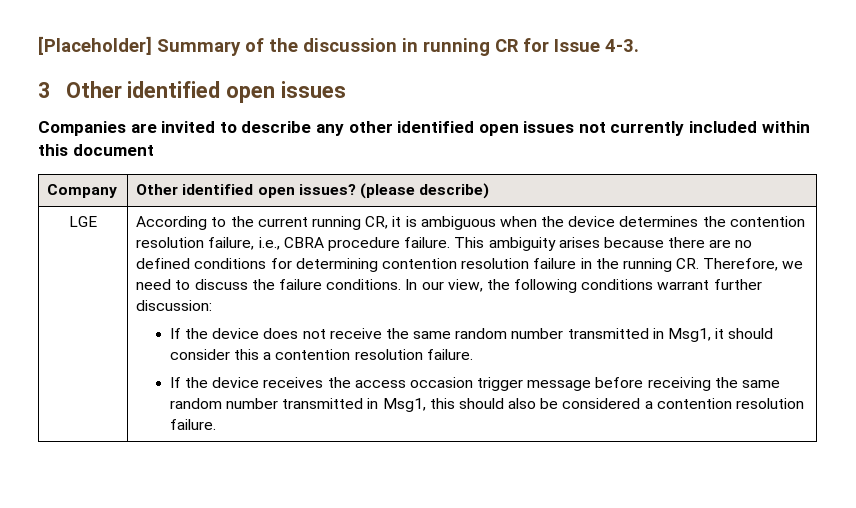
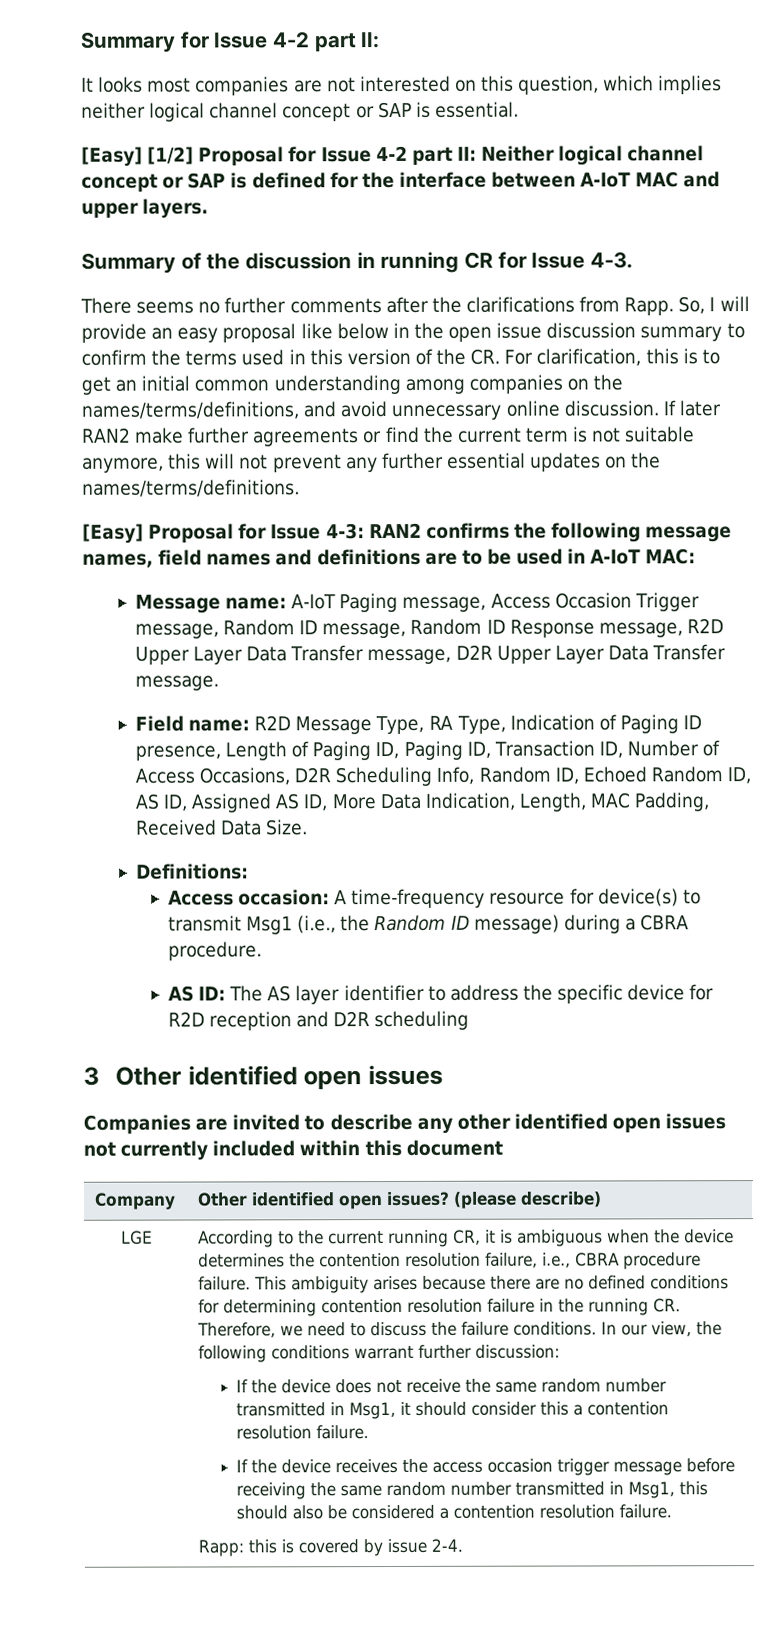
[38,36,152,55] [Placeholder] -> [80,31,380,53] [81,75,723,96] [81,101,519,122] [81,145,705,167] [81,171,721,192] [81,198,210,219] Summary for Issue 4-2 part II: // It looks most companies are not interested on this question, which implies neither logical channel concept or SAP is essential. // [Easy] [1/2] Proposal for Issue 4-2 part II: Neither logical channel concept or SAP is defined for the interface between A-IoT MAC and upper layers. //
(639, 45) none -> [80,296,750,316] [81,322,745,343] [81,348,720,367] [81,374,624,395] [81,400,721,420] [81,426,696,447] [82,452,662,473] [82,479,300,497] [82,522,733,544] [82,548,697,568] [134,592,700,614] [134,618,724,639] [134,644,727,665] [134,675,219,691] [134,714,703,735] [134,740,721,761] [134,766,752,787] [134,792,710,813] [135,819,309,836] [135,863,249,880] [167,888,701,909] [167,914,690,935] [167,941,262,961] [167,984,715,1005] [167,1010,470,1031] // There seems no further comments after the clarifications from Rapp. So, I will provide an easy proposal like below in the open issue discussion summary to confirm the terms used in this version of the CR. For clarification, this is to get an initial common understanding among companies on the names/terms/definitions, and avoid unnecessary online discussion. If later RAN2 make further agreements or find the current term is not suitable anymore, this will not prevent any further essential updates on the names/terms/definitions. // [Easy] Proposal for Issue 4-3: RAN2 confirms the following message names, field names and definitions are to be used in A-IoT MAC: // Message name: A-IoT Paging message, Access Occasion Trigger message, Random ID message, Random ID Response message, R2D Upper Layer Data Transfer message, D2R Upper Layer Data Transfer message. // Field name: R2D Message Type, RA Type, Indication of Paging ID presence, Length of Paging ID, Paging ID, Transaction ID, Number of Access Occasions, D2R Scheduling Info, Random ID, Echoed Random ID, AS ID, Assigned AS ID, More Data Indication, Length, MAC Padding, Received Data Size. // Definitions: // Access occasion: A time-frequency resource for device(s) to transmit Msg1 (i.e., the Random ID message) during a CBRA procedure. // AS ID: The AS layer identifier to address the specific device for R2D reception and D2R scheduling
(216, 424) none -> [198,1538,464,1557] // Rapp: this is covered by issue 2-4.

